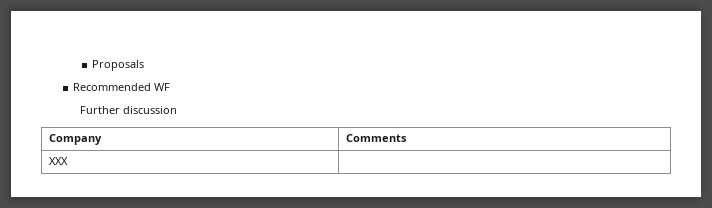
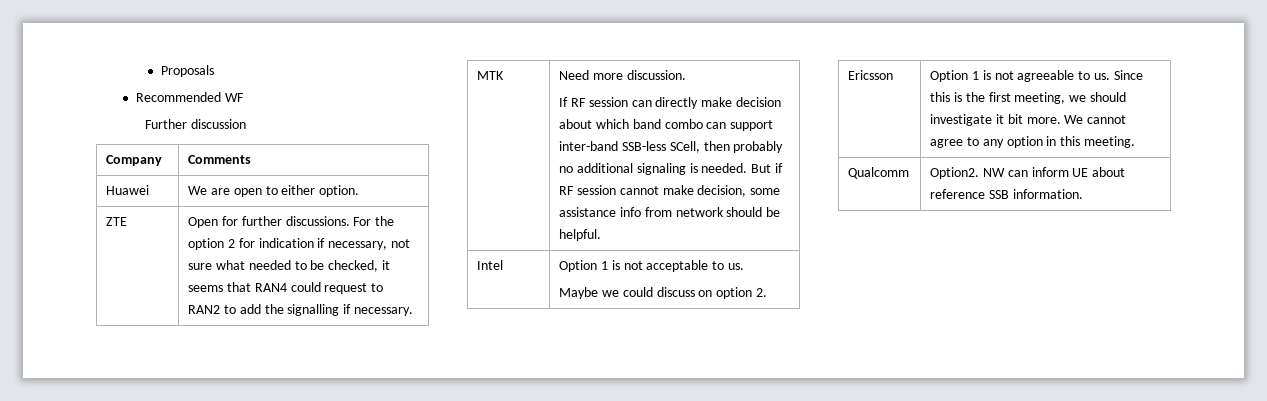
[48,157,68,165] XXX | -> [106,185,150,195] [188,185,360,197] [106,217,128,226] [188,216,395,228] [188,238,410,250] [188,260,390,272] [188,282,384,294] [188,304,413,316] [477,71,505,80] [559,70,686,80] [559,97,781,109] [559,119,774,131] [559,141,784,153] [559,163,783,175] [559,185,781,197] [559,207,781,217] [559,229,602,241] [477,260,504,270] [559,260,744,272] [559,287,767,299] [848,70,894,80] [930,70,1143,82] [930,92,1126,104] [930,114,1127,126] [930,136,1135,148] [848,167,910,179] [930,167,1126,179] [930,189,1083,199] Huawei | We are open to either option. // ZTE | Open for further discussions. For the option 2 for indication if necessary, not sure what needed to be checked, it seems that RAN4 could request to RAN2 to add the signalling if necessary. // MTK | Need more discussion. // If RF session can directly make decision about which band combo can support inter-band SSB-less SCell, then probably no additional signaling is needed. But if RF session cannot make decision, some assistance info from network should be helpful. // Intel | Option 1 is not acceptable to us. // Maybe we could discuss on option 2. // Ericsson | Option 1 is not agreeable to us. Since this is the first meeting, we should investigate it bit more. We cannot agree to any option in this meeting. // Qualcomm | Option2. NW can inform UE about reference SSB information.

